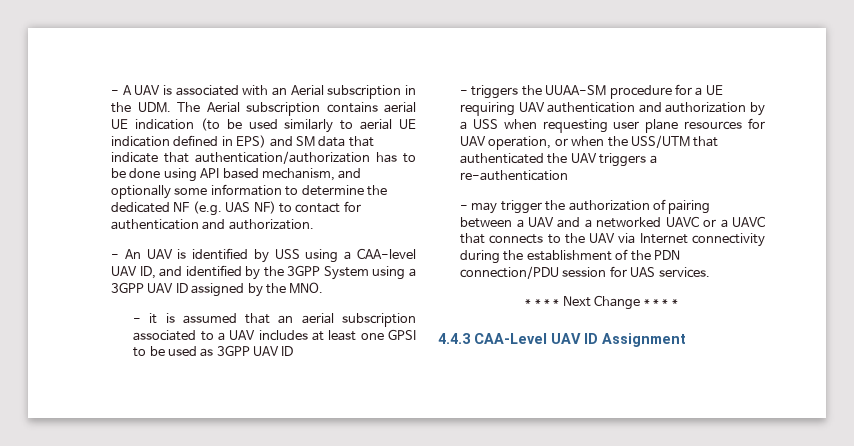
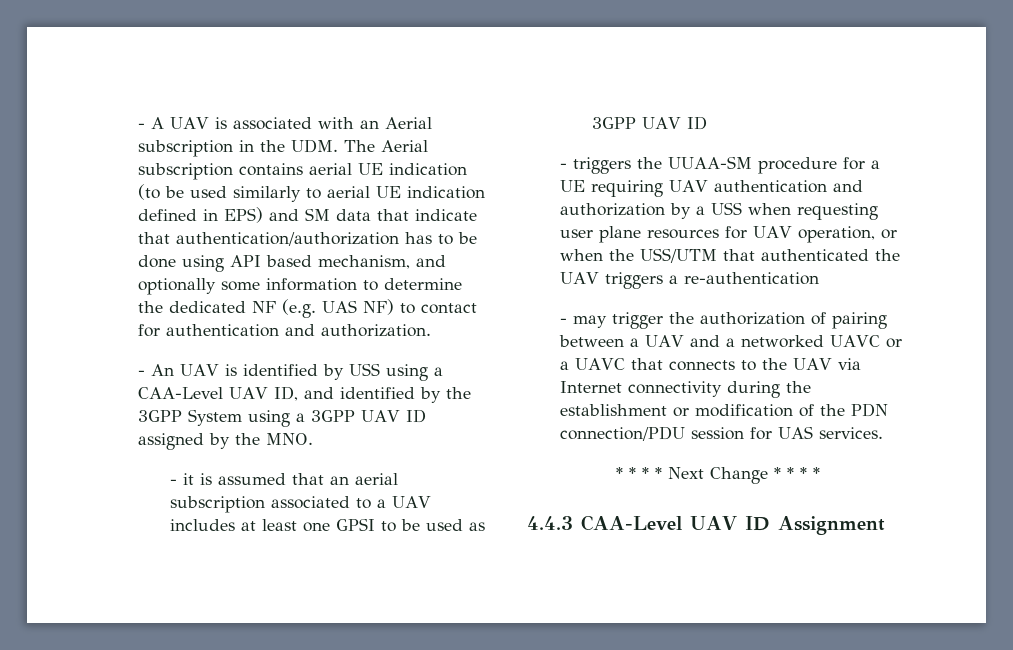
[357,248,417,259] CAA-level -> [137,387,223,399] CAA-Level
(612, 255) none -> [672,404,793,417] or modification

